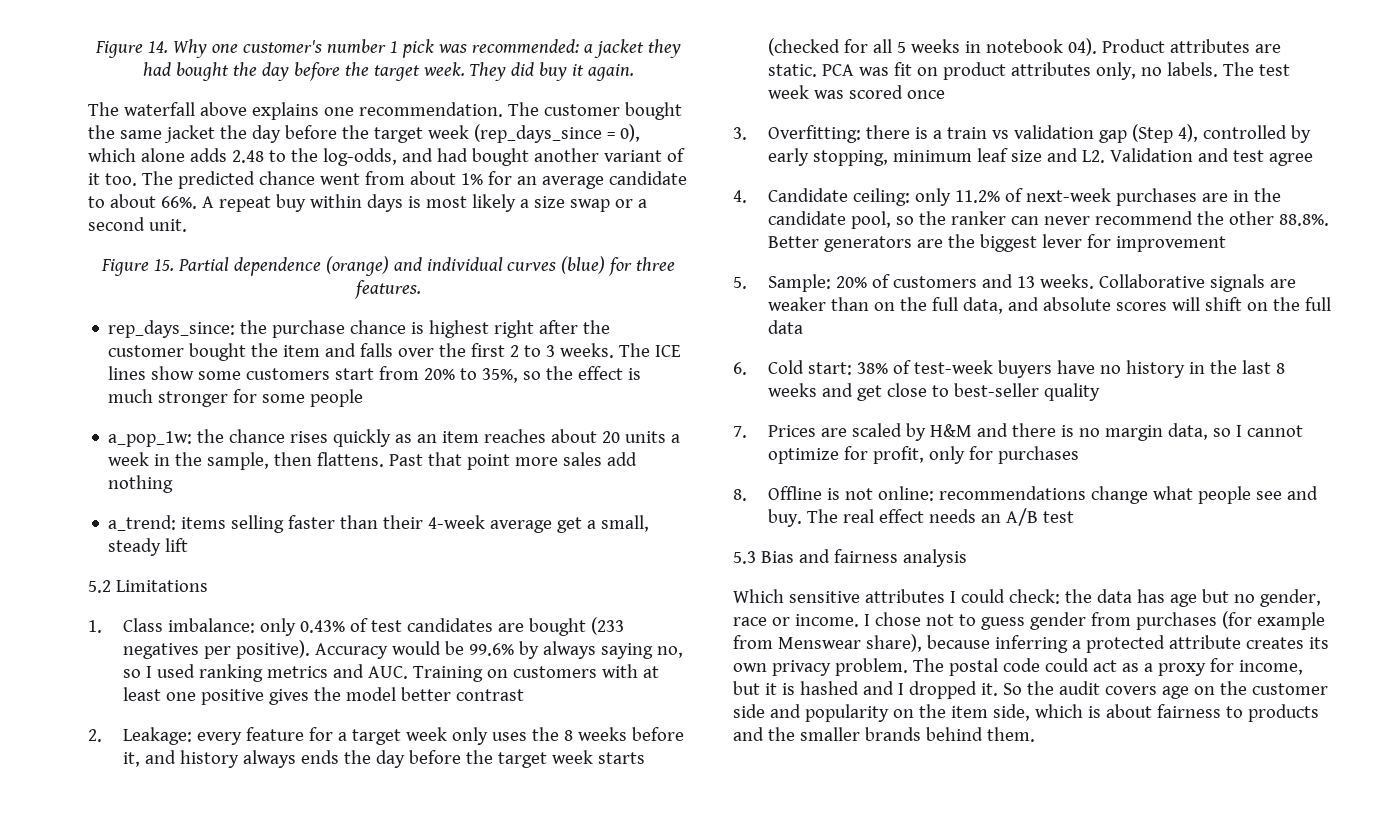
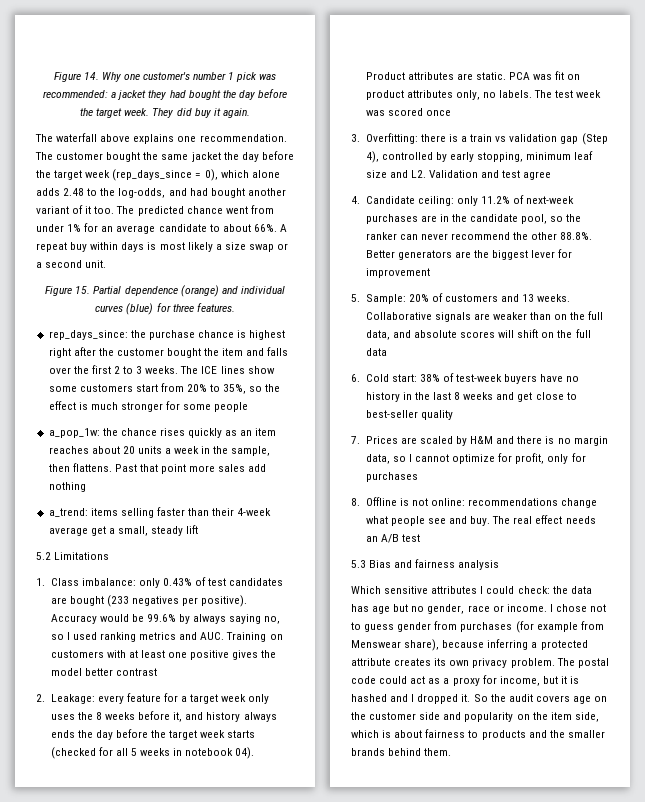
[409,171,456,185] about -> [36,224,64,232] under

